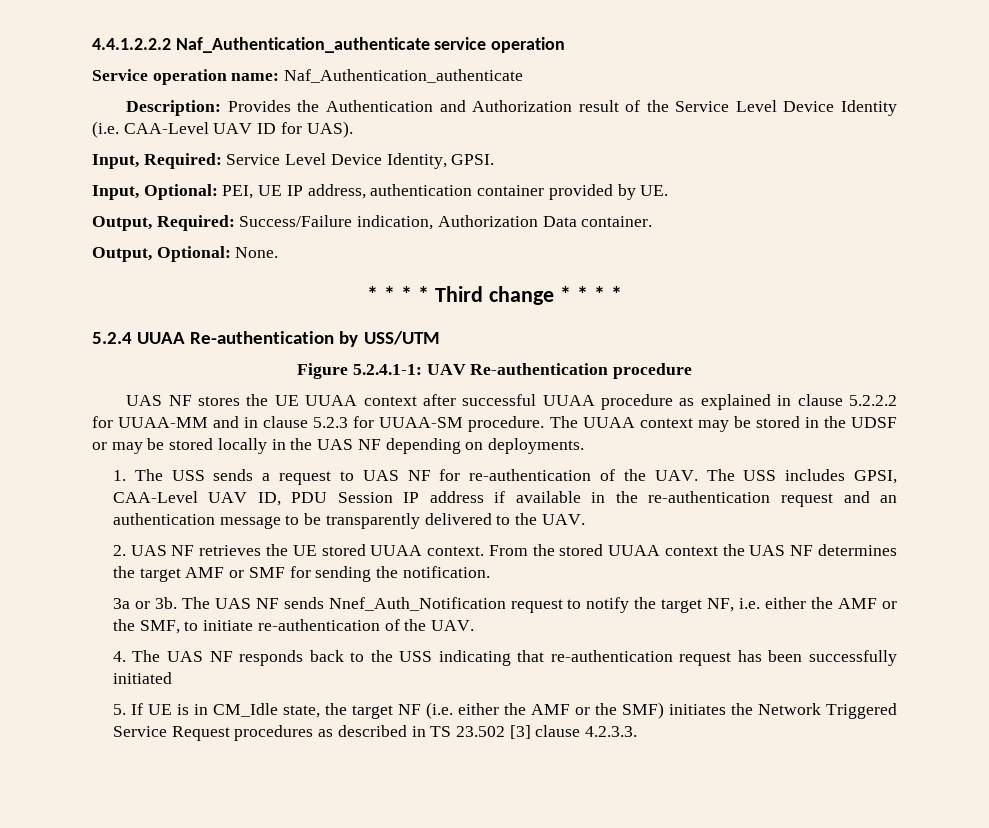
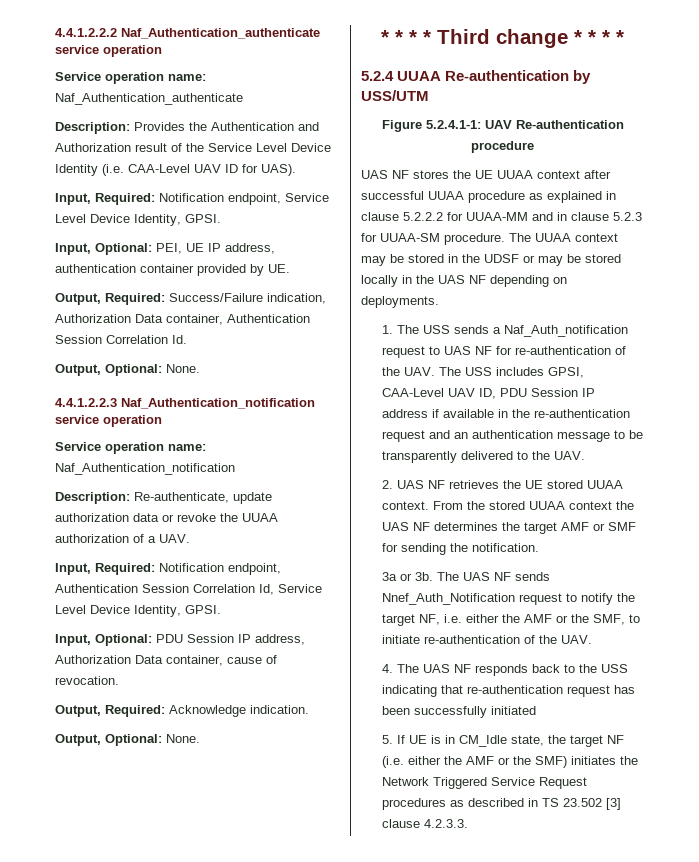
(222, 161) none -> [159,193,281,205] Notification endpoint,
[581,216,653,227] container. -> [166,314,310,325] [55,335,187,344] [55,364,200,376] [55,398,315,409] [55,415,162,427] [55,442,206,454] [55,463,235,475] [55,492,272,504] [55,513,278,522] [55,534,190,543] [55,563,281,575] [55,584,322,595] [55,605,221,617] [55,634,305,646] [55,655,277,666] [55,676,119,685] [55,705,309,717] container, Authentication Session Correlation Id. // Output, Optional: None. // 4.4.1.2.2.3 Naf_Authentication_notification service operation // Service operation name: Naf_Authentication_notification // Description: Re-authenticate, update authorization data or revoke the UUAA authorization of a UAV. // Input, Required: Notification endpoint, Authentication Session Correlation Id, Service Level Device Identity, GPSI. // Input, Optional: PDU Session IP address, Authorization Data container, cause of revocation. // Output, Required: Acknowledge indication.
(271, 477) none -> [503,325,628,337] Naf_Auth_notification

